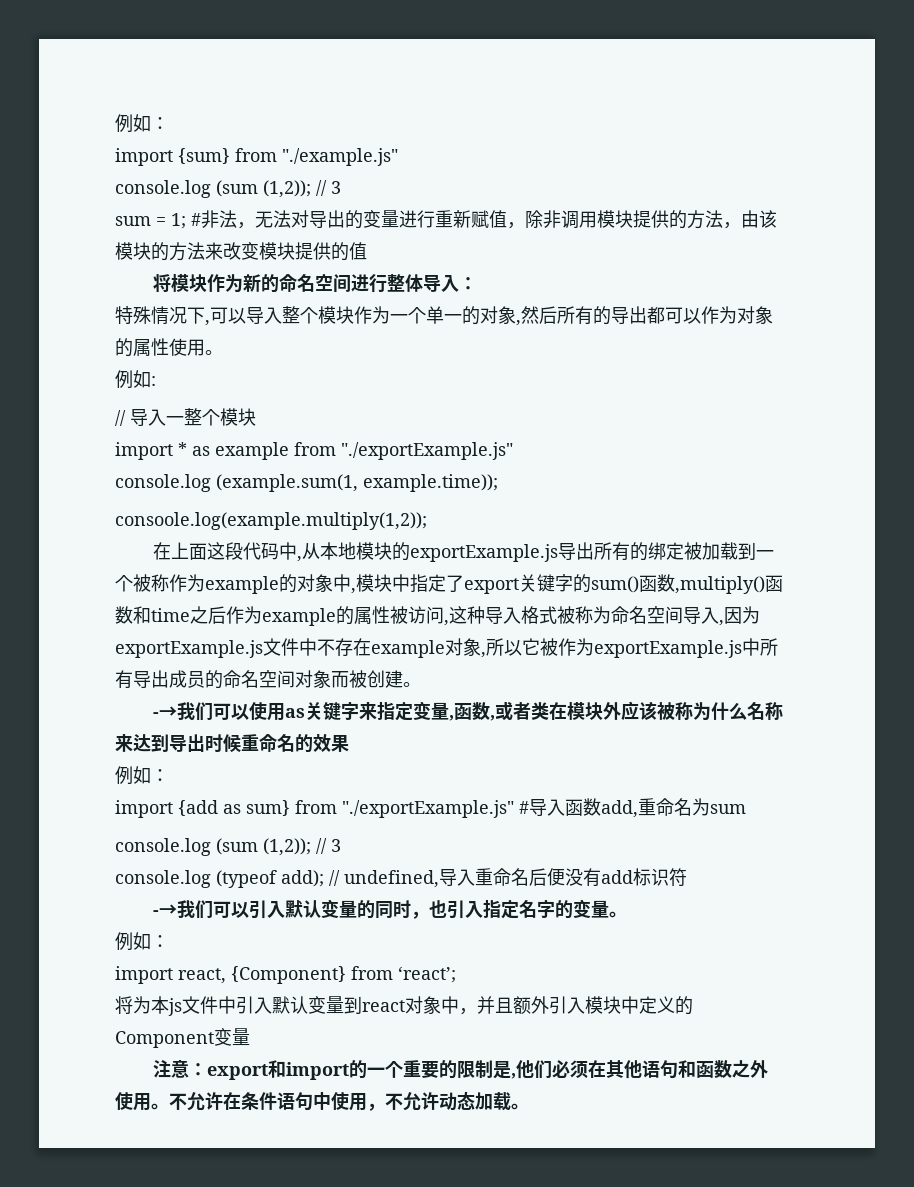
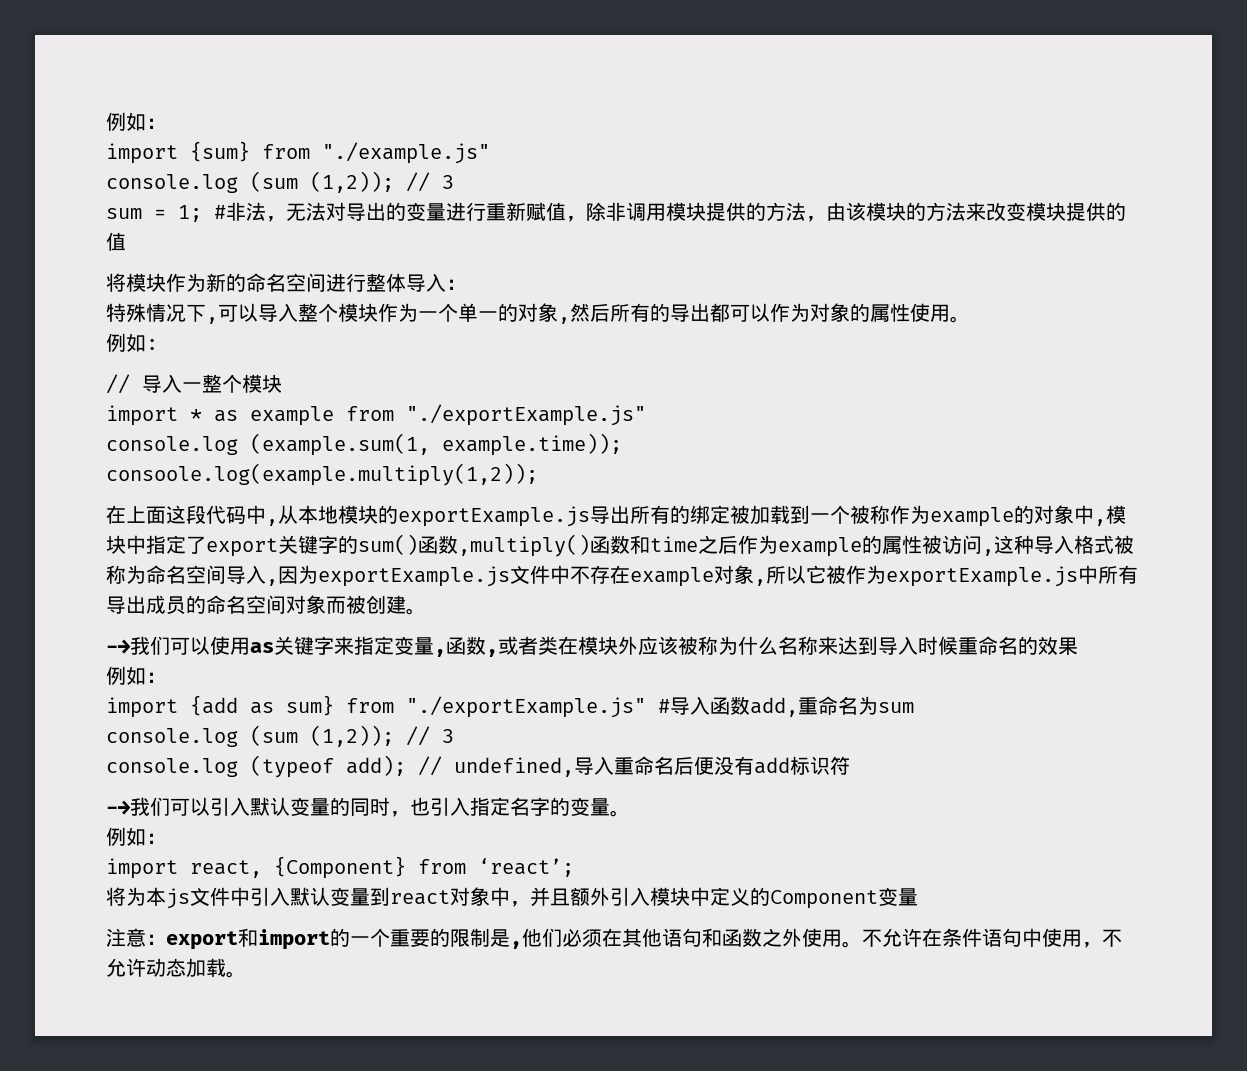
[187,734,205,752] 出 -> [898,636,918,655] 入

